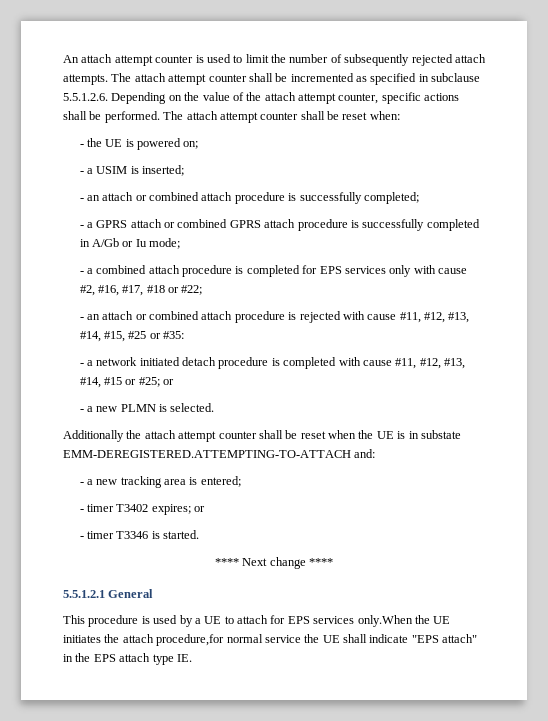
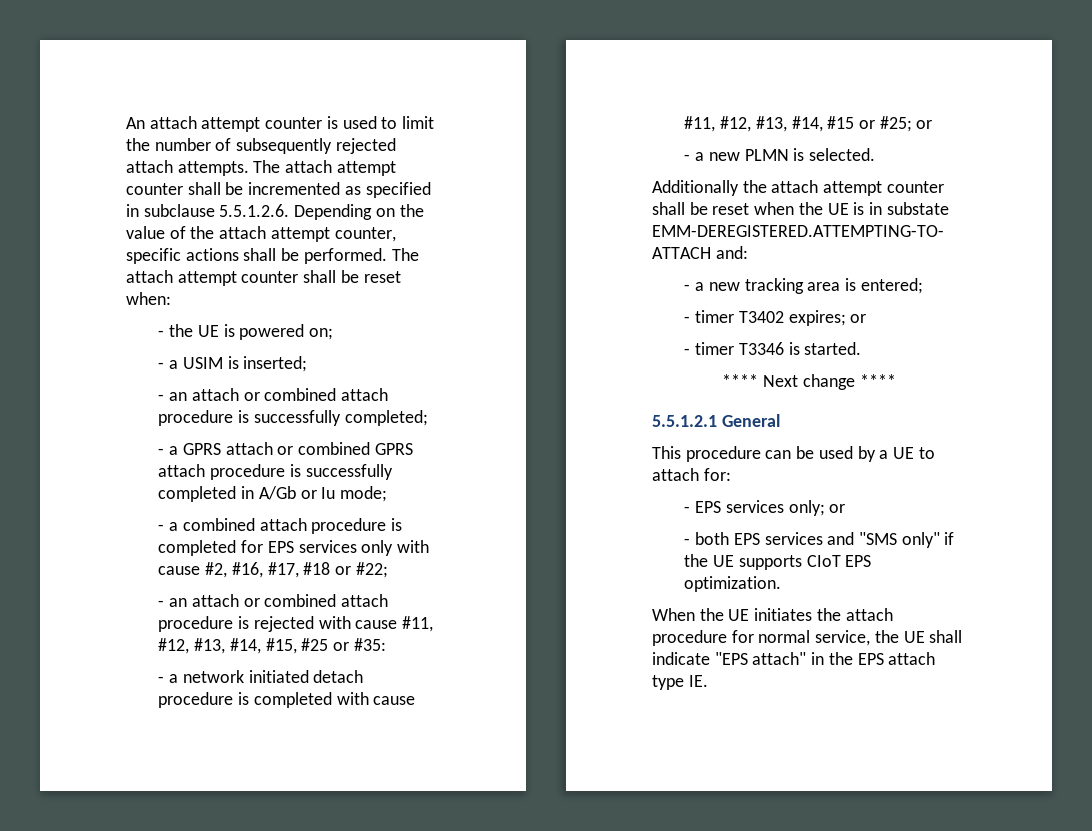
[141,616,150,624] is -> [765,446,815,459] can be
[270,615,413,627] for EPS services only.When -> [703,468,731,481] [684,500,846,516] [684,532,955,548] [684,554,872,570] [684,576,782,592] [652,608,695,621] for: // - EPS services only; or // - both EPS services and "SMS only" if the UE supports CIoT EPS optimization. // When
[156,634,301,646] procedure,for normal service -> [652,630,871,646] procedure for normal service,

